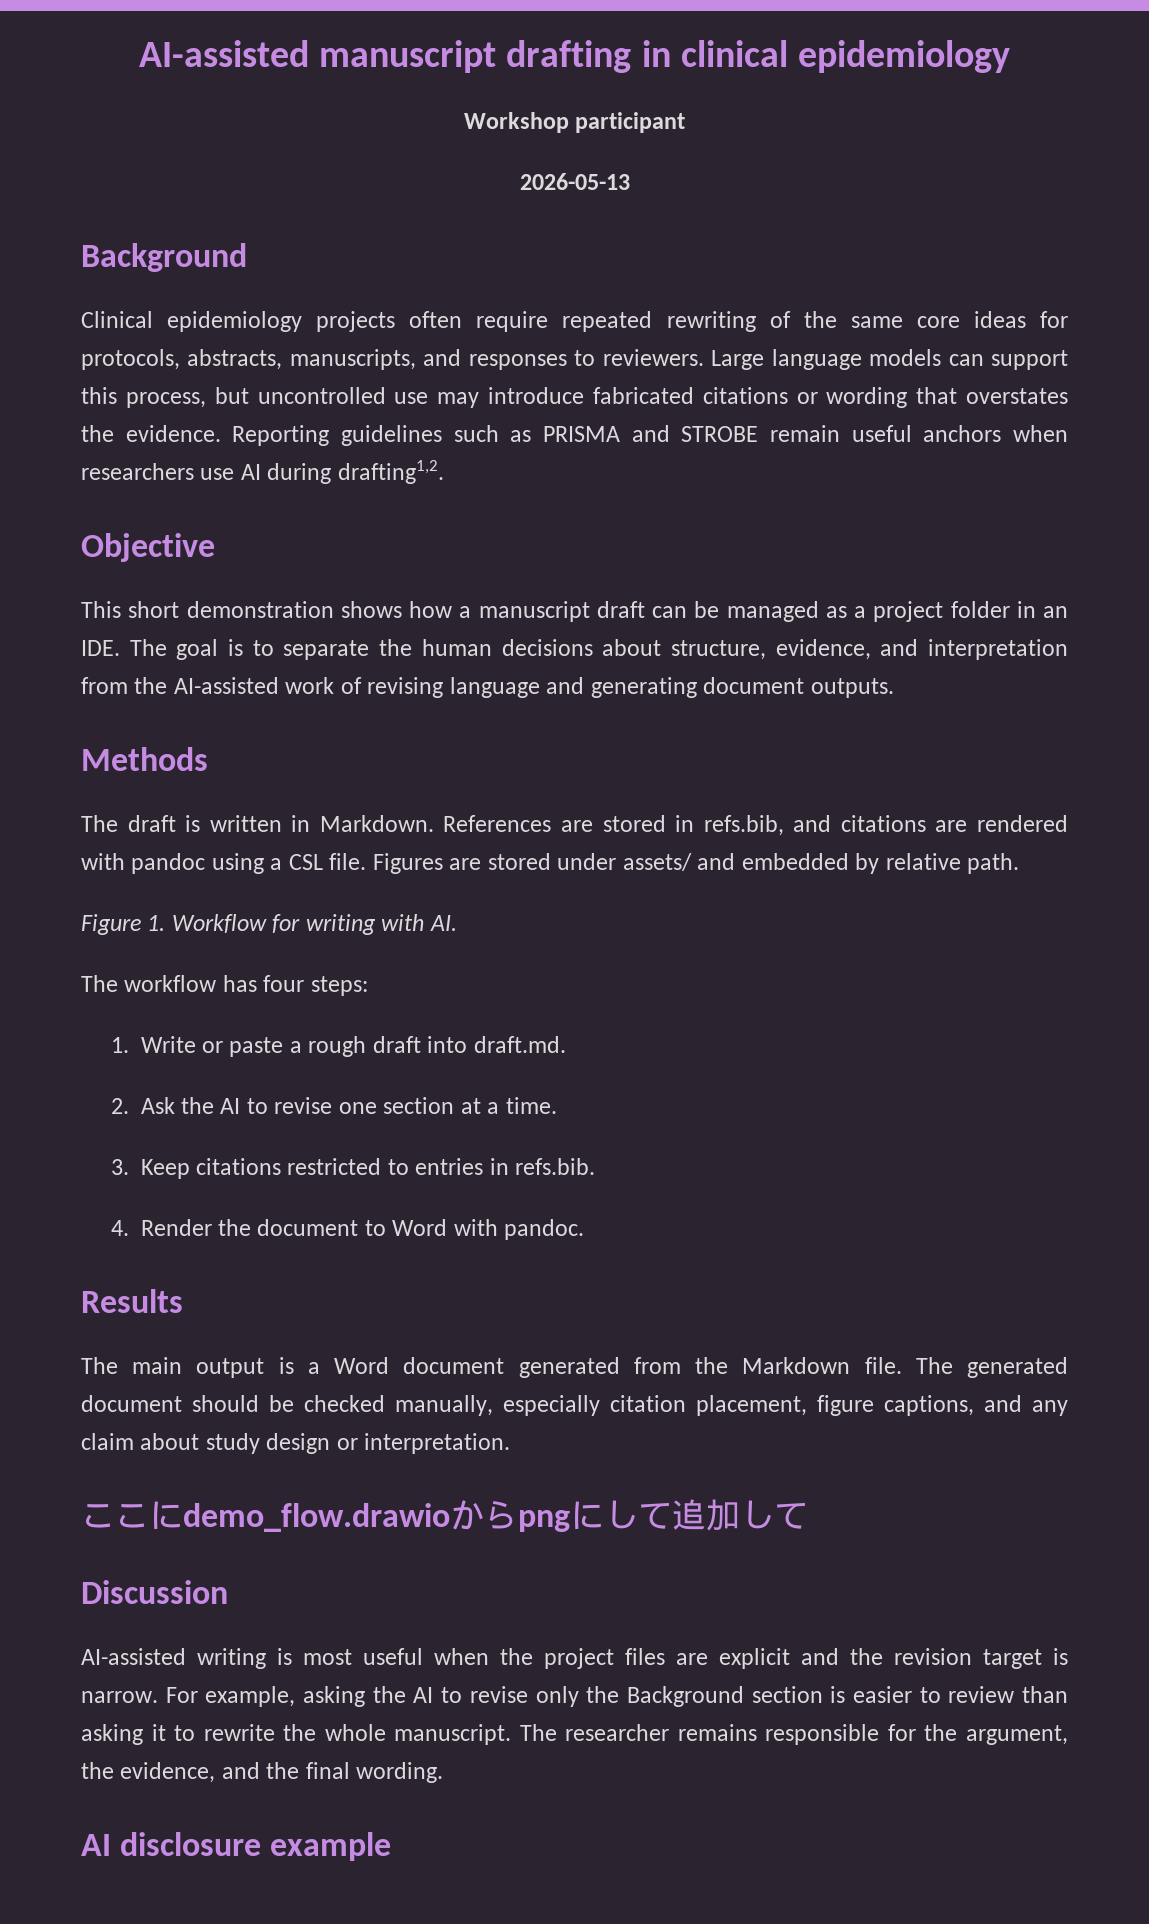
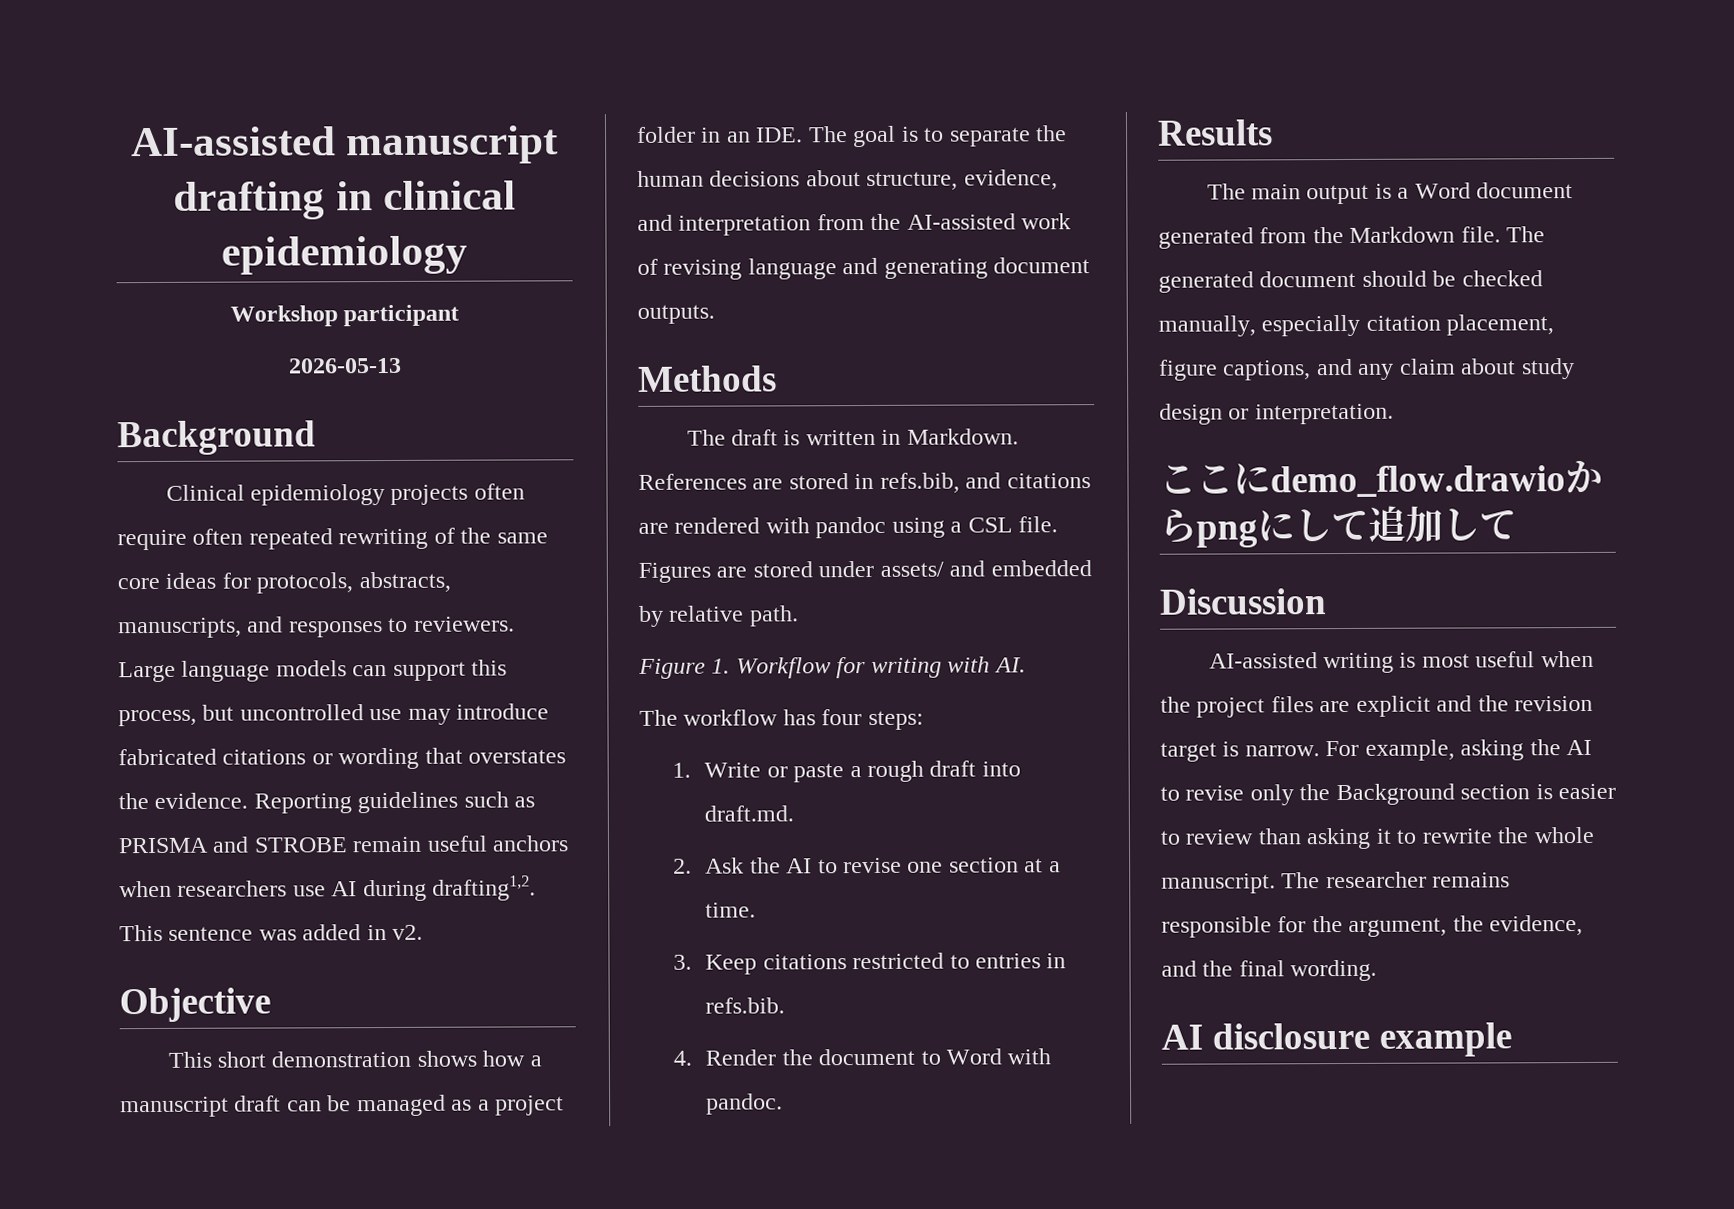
(549, 321) none -> [192,528,244,545] often
(444, 472) none -> [119,924,424,942] This sentence was added in v2.

